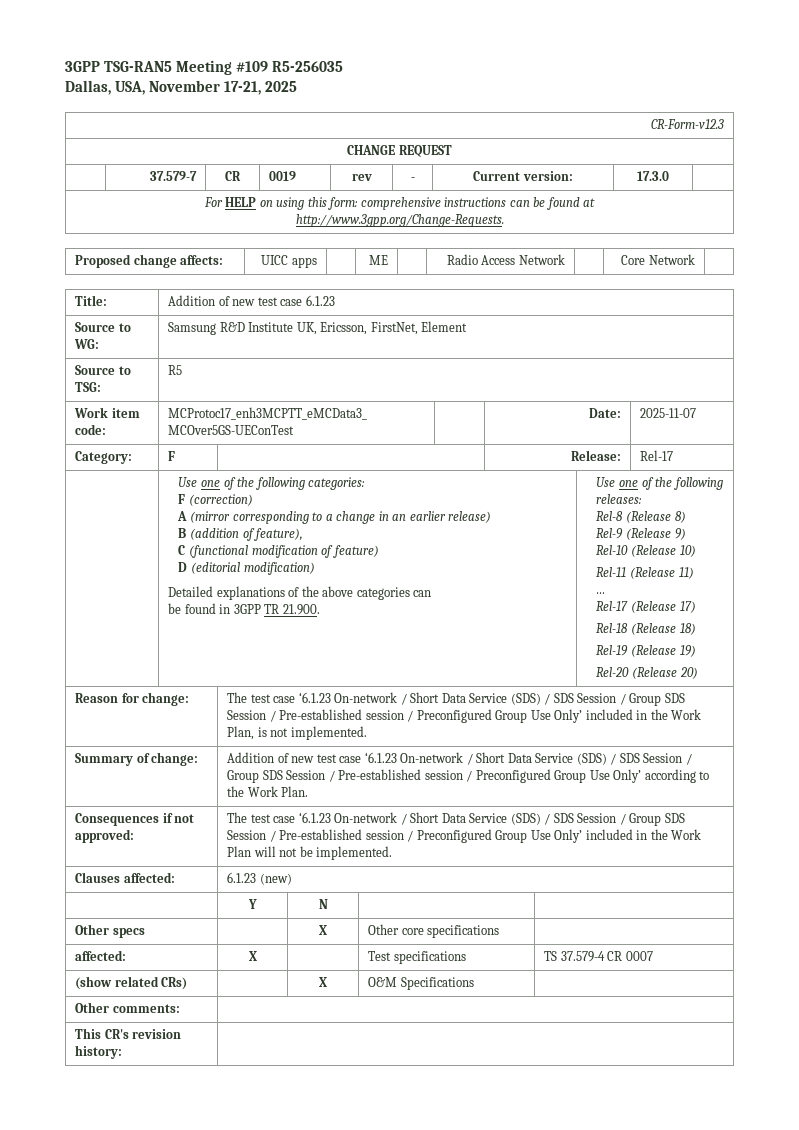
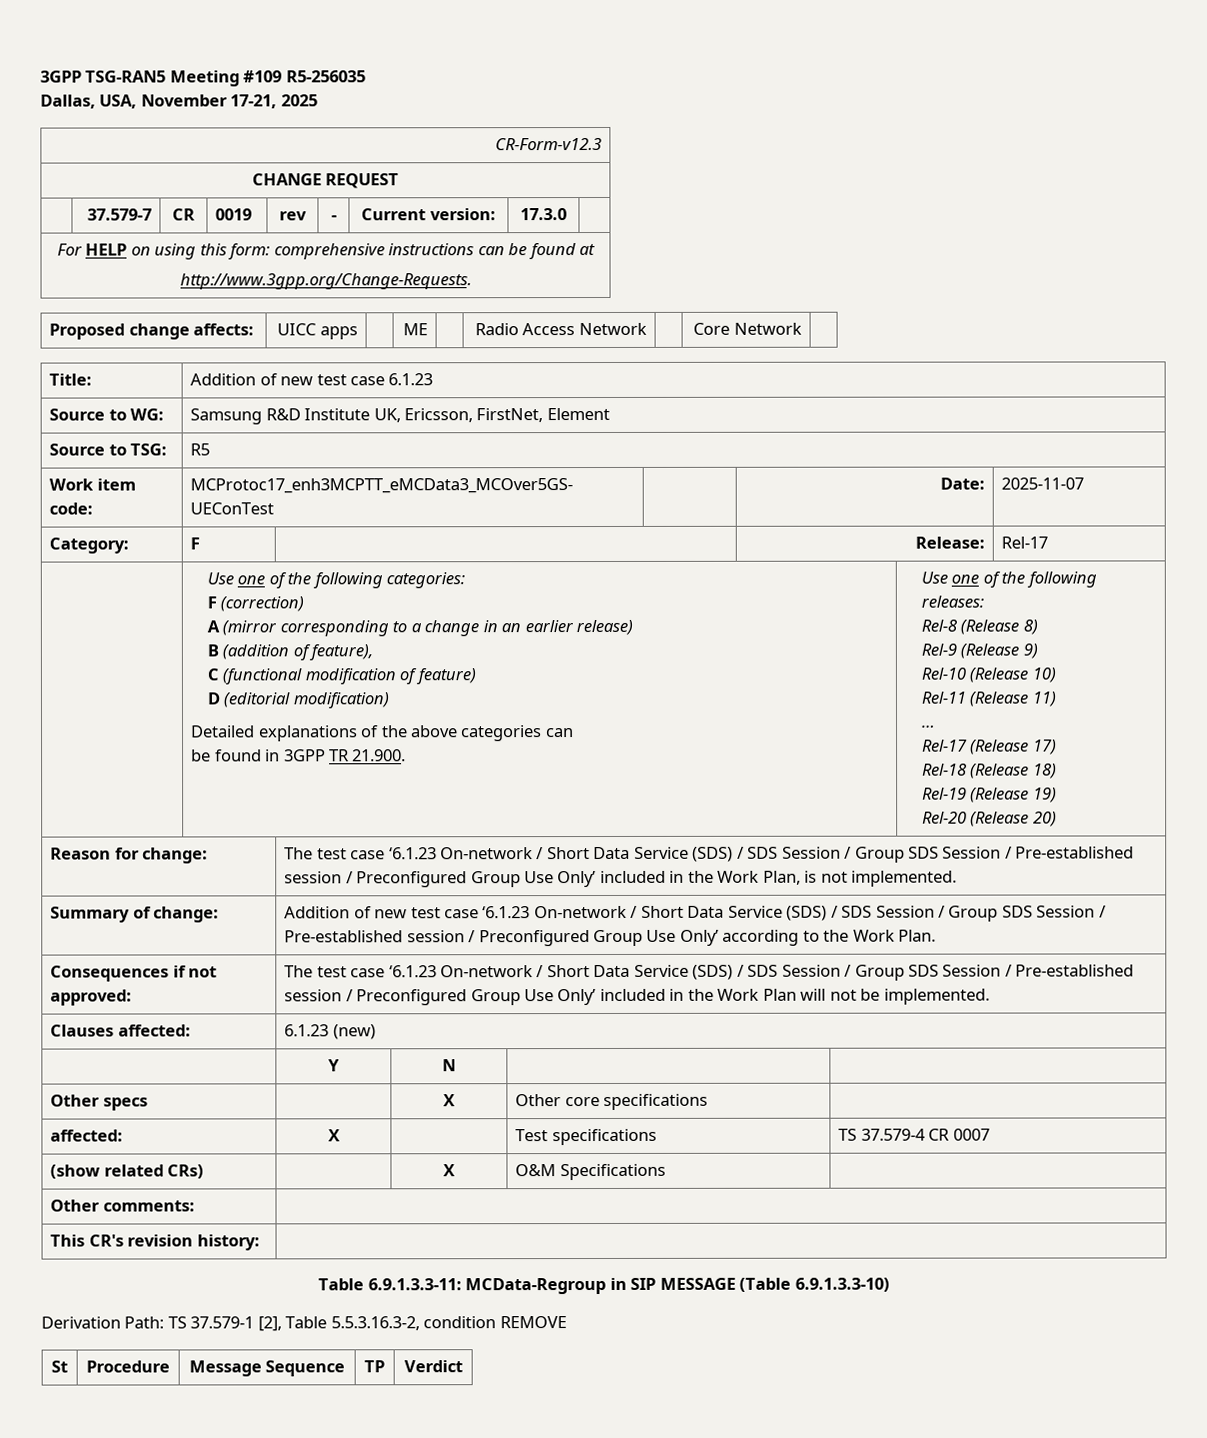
(123, 1052) none -> [318,1277,890,1295] [41,1316,567,1332] [51,1360,68,1373] [86,1360,170,1373] [188,1360,346,1377] [364,1360,385,1373] [403,1360,463,1373] // Table 6.9.1.3.3-11: MCData-Regroup in SIP MESSAGE (Table 6.9.1.3.3-10) // Derivation Path: TS 37.579-1 [2], Table 5.5.3.16.3-2, condition REMOVE // St | Procedure | Message Sequence | TP | Verdict

